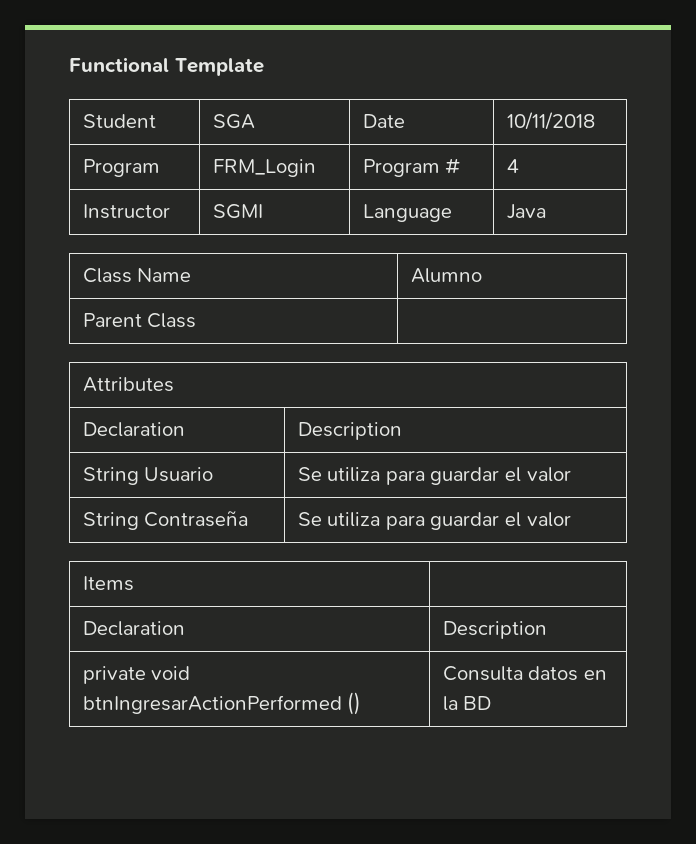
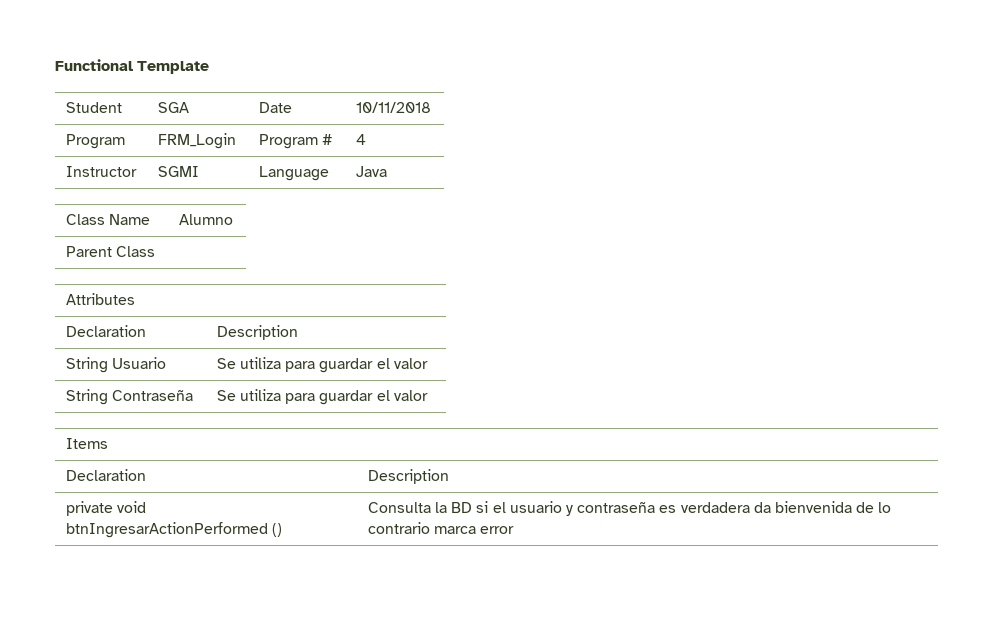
[528,666,607,681] [442,696,492,711] datos en la BD -> [435,501,892,516] [367,522,515,534] la BD si el usuario y contraseña es verdadera da bienvenida de lo contrario marca error

